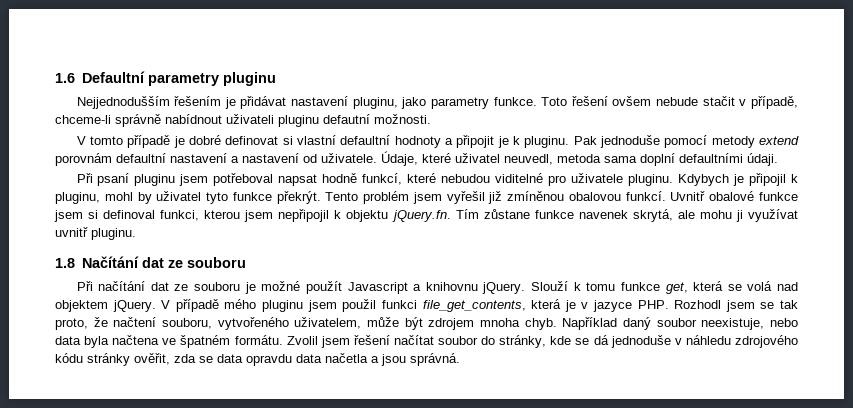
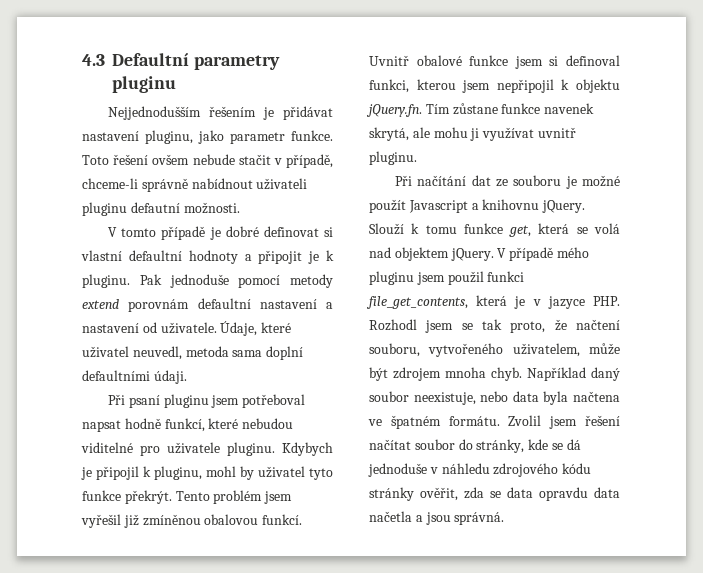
[55,73,75,83] 1.6 -> [82,54,105,66] 4.3
[430,97,489,109] parametry -> [230,132,285,144] parametr
[55,256,246,268] // 1.8 Načítání dat ze souboru -> (417, 158) none

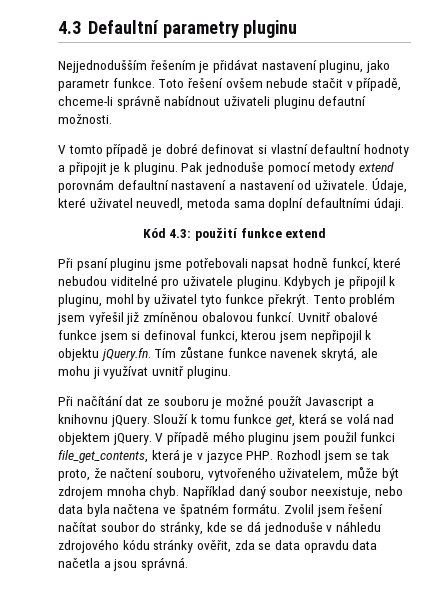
(187, 377) none -> [142,228,327,241] // Kód 4.3: použití funkce extend
[211,394,306,408] jsem potřeboval -> [153,258,248,271] jsme potřebovali

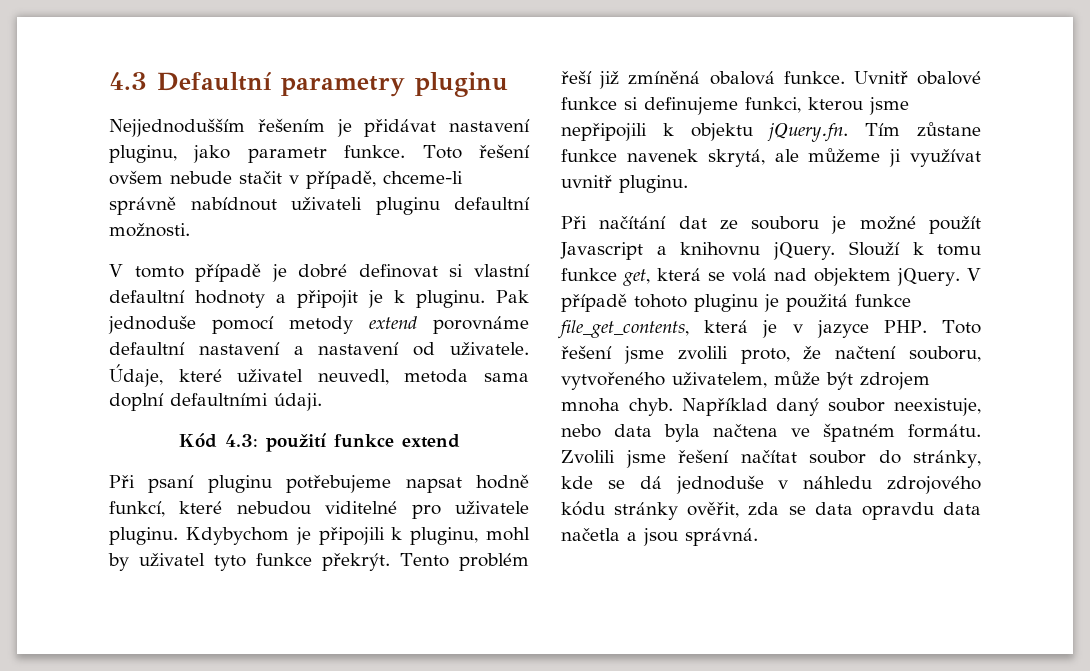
[318,96,367,106] defautní -> [454,197,530,210] defaultní
[58,179,114,193] porovnám -> [433,316,529,334] porovnáme
[153,258,248,271] jsme potřebovali -> [286,475,392,493] potřebujeme
[284,276,386,289] Kdybych je připojil -> [185,527,385,545] Kdybychom je připojili
[57,311,378,325] [58,330,362,343] jsem vyřešil již zmíněnou obalovou funkcí. Uvnitř obalové funkce jsem si definoval funkci, kterou jsem nepřipojil -> [561,70,981,89] [561,97,909,115] [561,123,647,141] řeší již zmíněná obalová funkce. Uvnitř obalové funkce si definujeme funkci, kterou jsme nepřipojili
[58,366,90,376] mohu -> [808,148,881,162] můžeme
[212,431,396,445] mého pluginu jsem použil funkci -> [634,294,911,312] tohoto pluginu je použitá funkce
[276,450,389,463] Rozhodl jsem se tak -> [942,320,982,334] [561,345,728,364] Toto řešení jsme zvolili
[283,504,345,517] Zvolil jsem -> [561,450,666,468] Zvolili jsme

